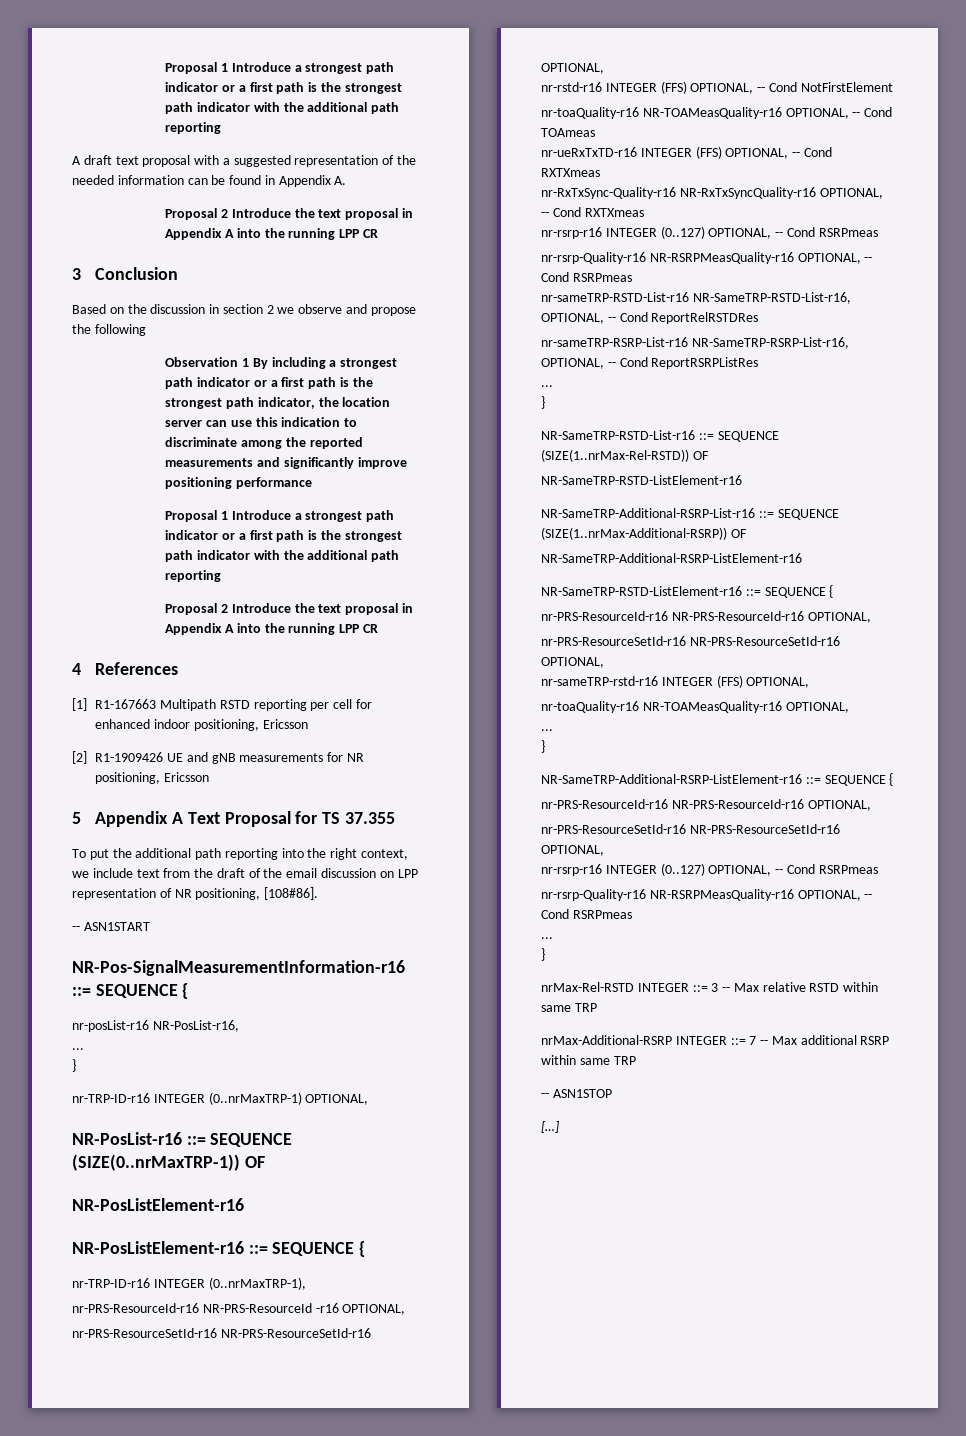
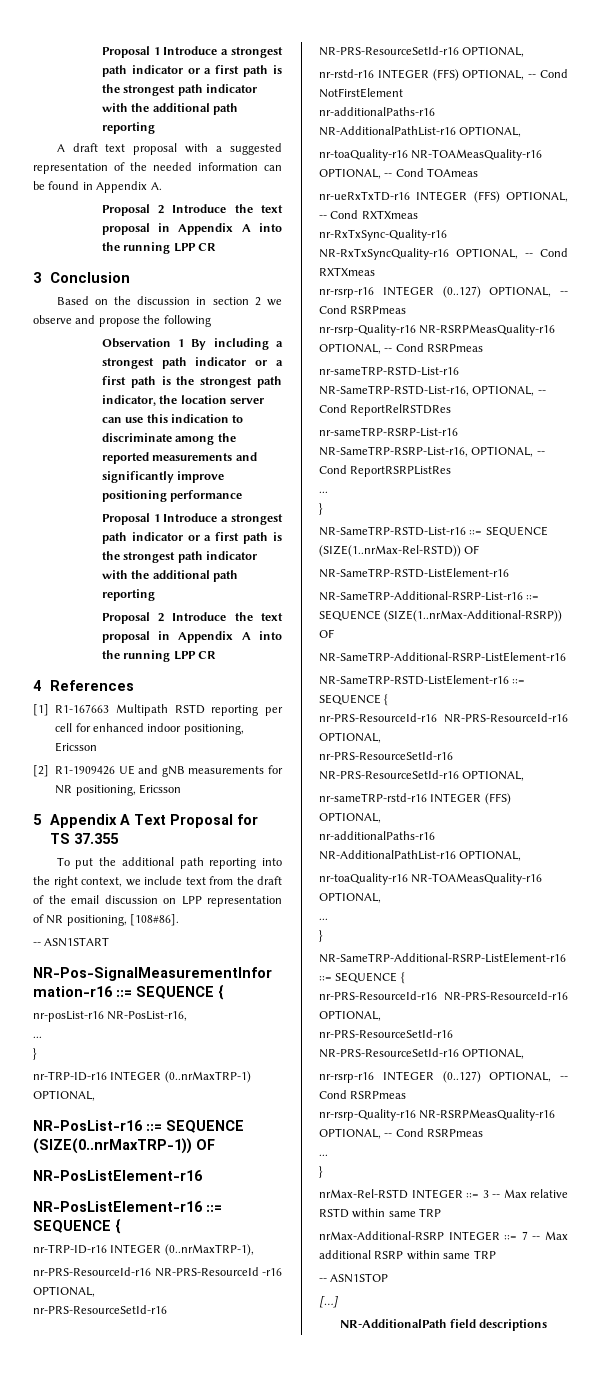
(893, 87) none -> [319,107,435,116] [319,126,522,137] // nr-additionalPaths-r16 NR-AdditionalPathList-r16 OPTIONAL,
(810, 682) none -> [319,831,435,840] [319,850,522,861] // nr-additionalPaths-r16 NR-AdditionalPathList-r16 OPTIONAL,
(559, 1127) none -> [339,1319,548,1331] // NR-AdditionalPath field descriptions

